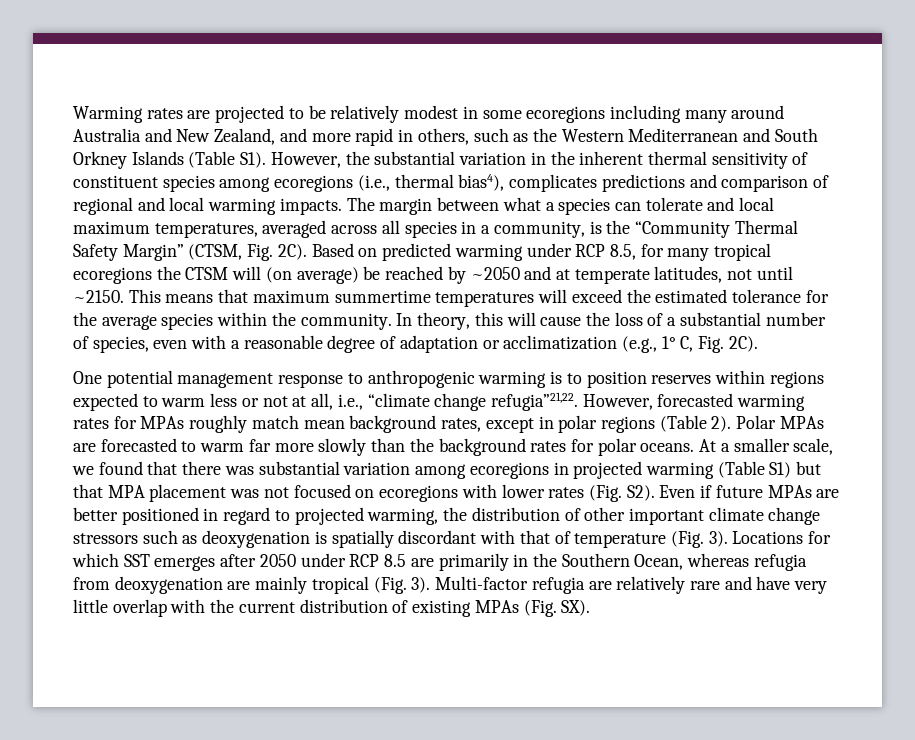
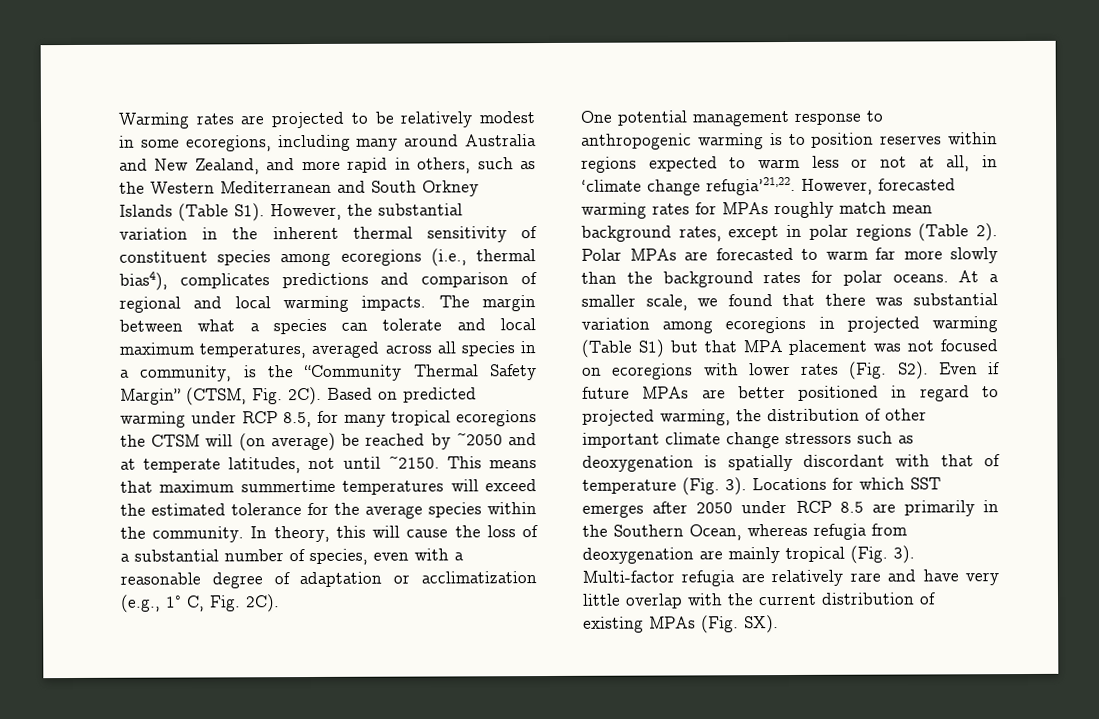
[526,106,606,123] ecoregions -> [185,135,272,152] ecoregions,
[337,392,578,411] i.e., “climate change refugia”21,22. -> [982,155,998,168] [581,176,796,196] in ‘climate change refugia’21,22.

